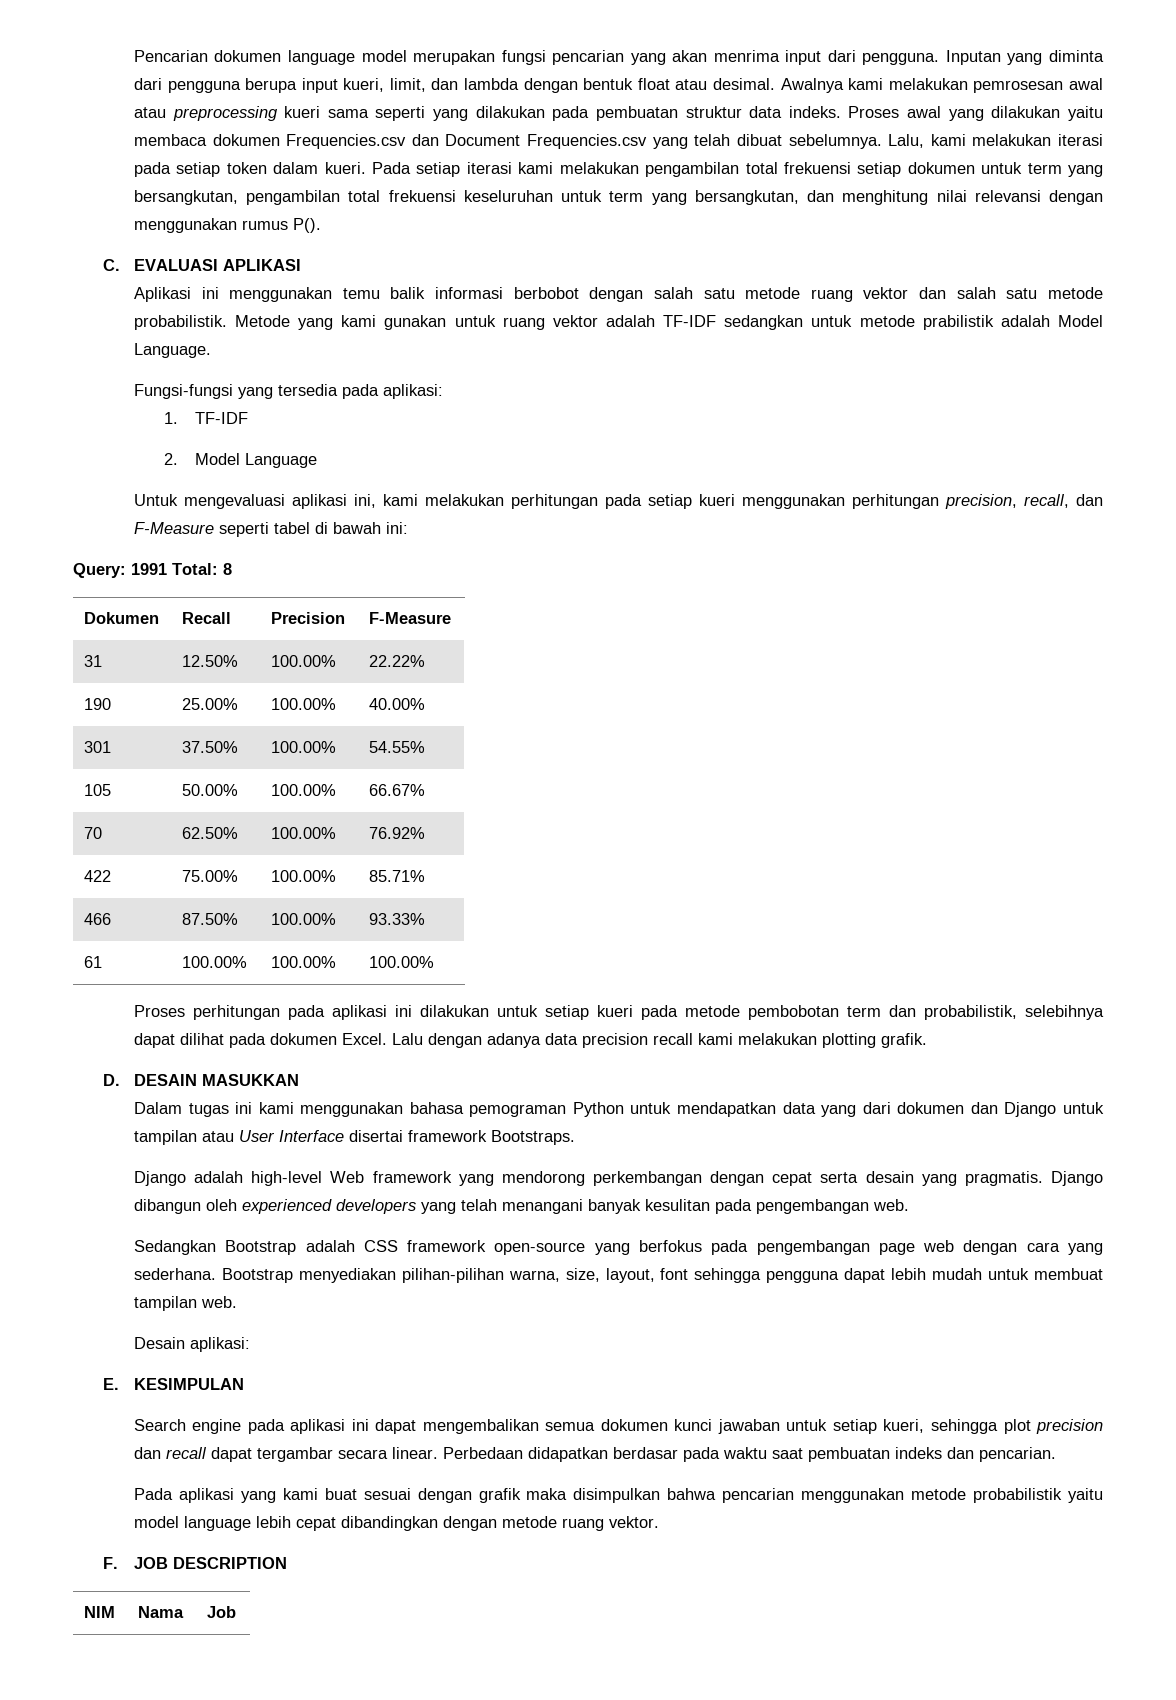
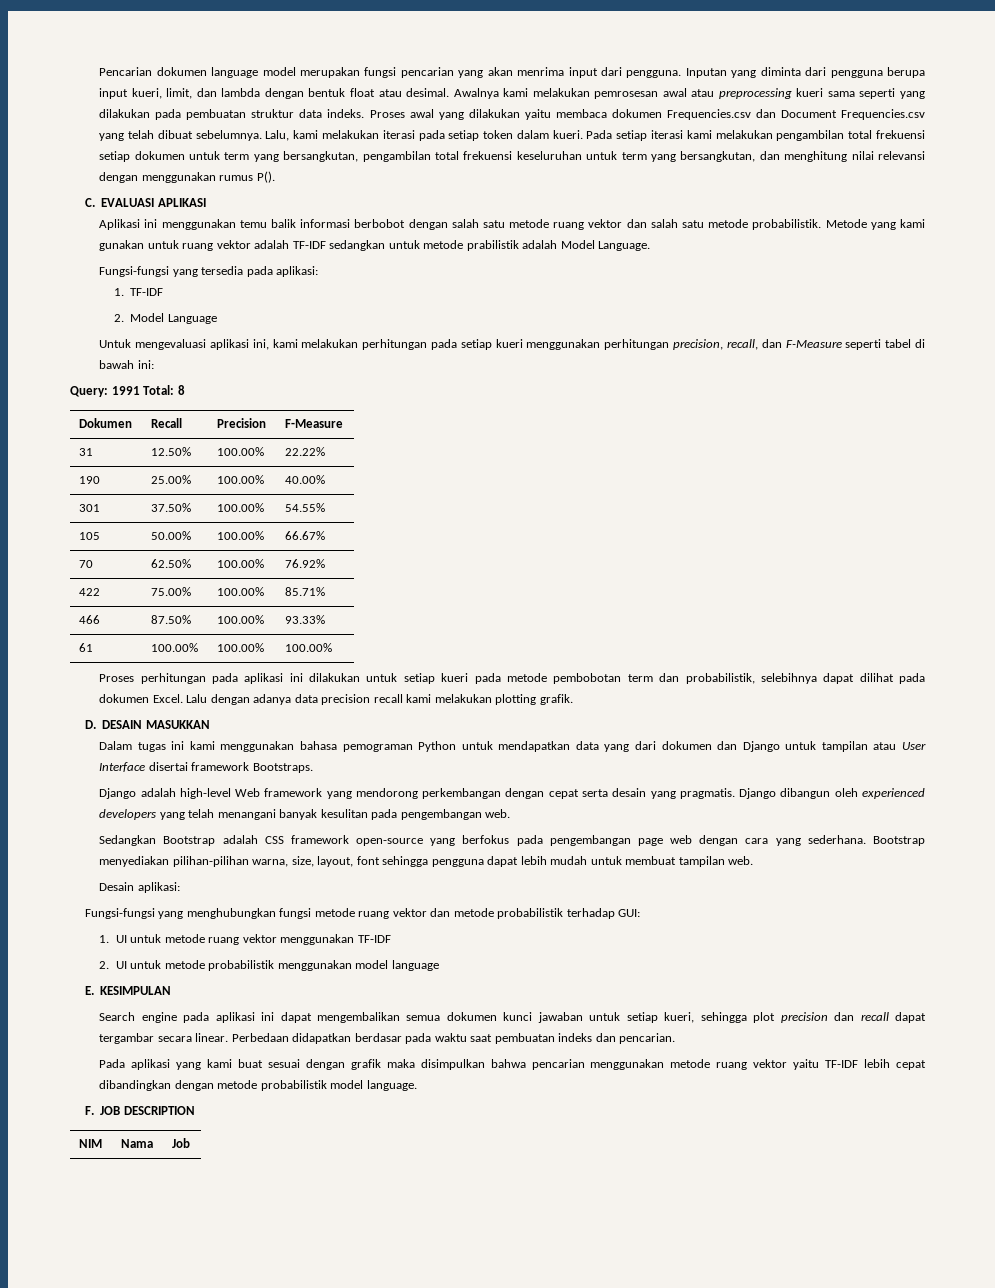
(250, 1344) none -> [84,908,641,919] [99,934,391,945] [99,960,439,971] // Fungsi-fungsi yang menghubungkan fungsi metode ruang vektor dan metode probabilistik terhadap GUI: // 1. UI untuk metode ruang vektor menggunakan TF-IDF // 2. UI untuk metode probabilistik menggunakan model language
[973,1488,1103,1503] [133,1516,251,1531] probabilistik yaitu model language -> [716,1059,859,1070] ruang vektor yaitu TF-IDF
[561,1516,659,1531] ruang vektor. -> [260,1080,417,1091] probabilistik model language.

